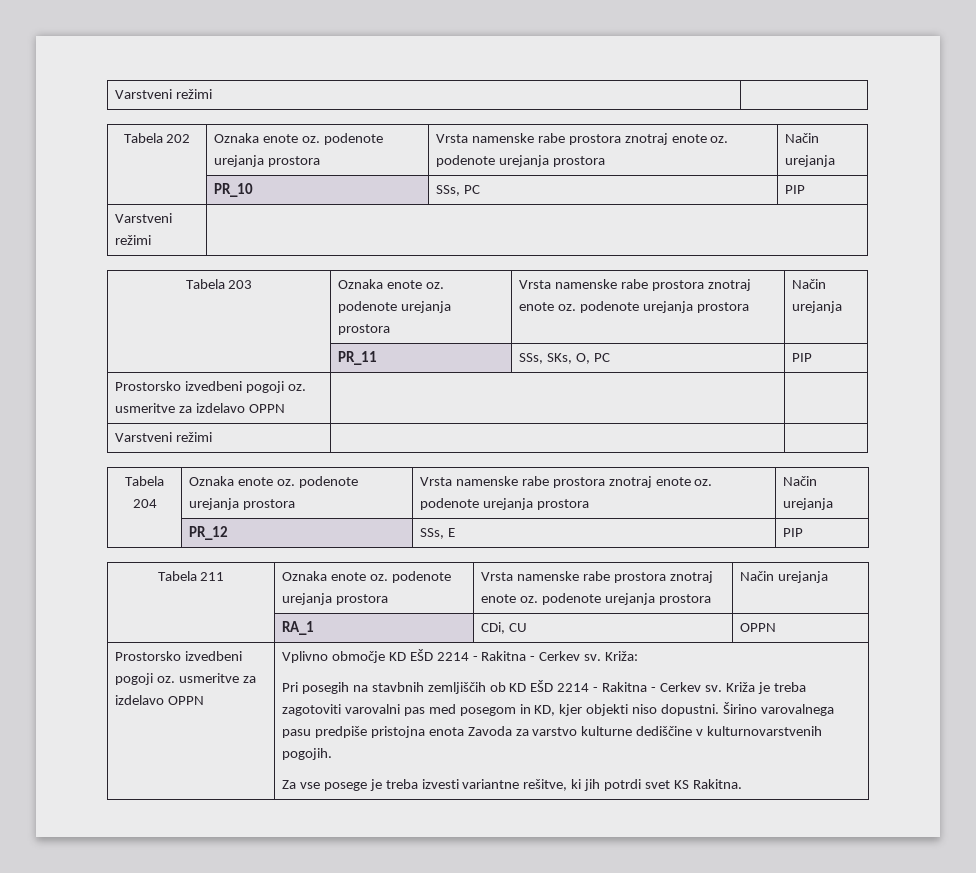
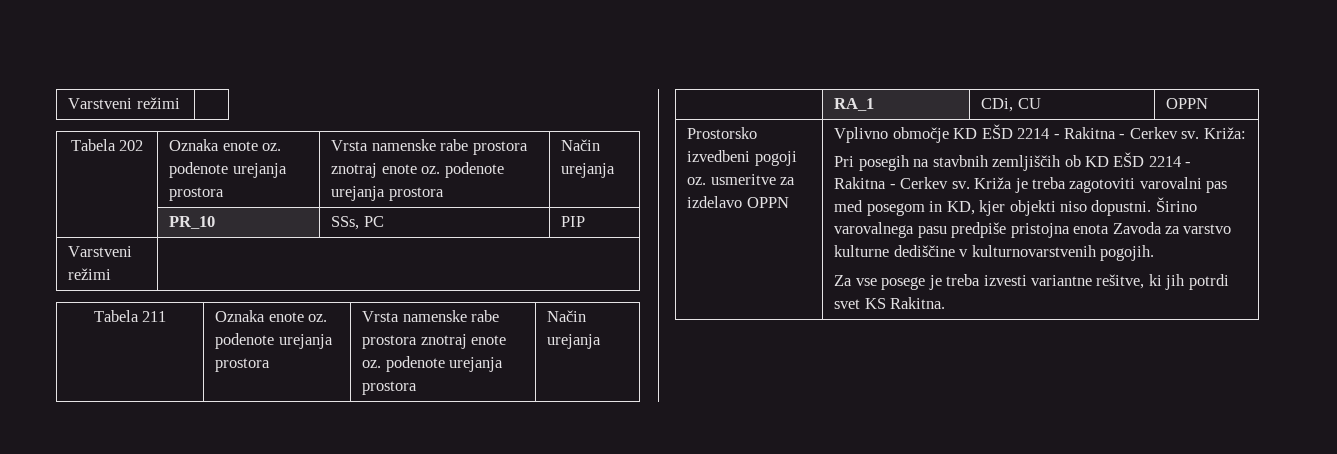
[185,279,253,289] [337,279,444,289] [337,301,451,313] [337,324,390,335] [518,279,751,291] [518,301,749,313] [791,279,826,289] [791,301,842,313] [337,351,377,365] [518,353,610,364] [791,353,812,362] [114,381,306,393] [114,403,285,413] [114,432,212,442] [125,476,164,486] [132,499,157,508] [188,476,358,488] [188,498,295,510] [419,476,713,488] [419,498,589,510] [782,476,817,486] [782,498,833,510] [188,526,228,540] [419,528,455,539] [782,528,803,537] // Tabela 203 | Oznaka enote oz. podenote urejanja prostora | Vrsta namenske rabe prostora znotraj enote oz. podenote urejanja prostora | Način urejanja // | PR_11 | SSs, SKs, O, PC | PIP // Prostorsko izvedbeni pogoji oz. usmeritve za izdelavo OPPN | | // Varstveni režimi | | // Tabela 204 | Oznaka enote oz. podenote urejanja prostora | Vrsta namenske rabe prostora znotraj enote oz. podenote urejanja prostora | Način urejanja // | PR_12 | SSs, E | PIP -> (112, 274) none

